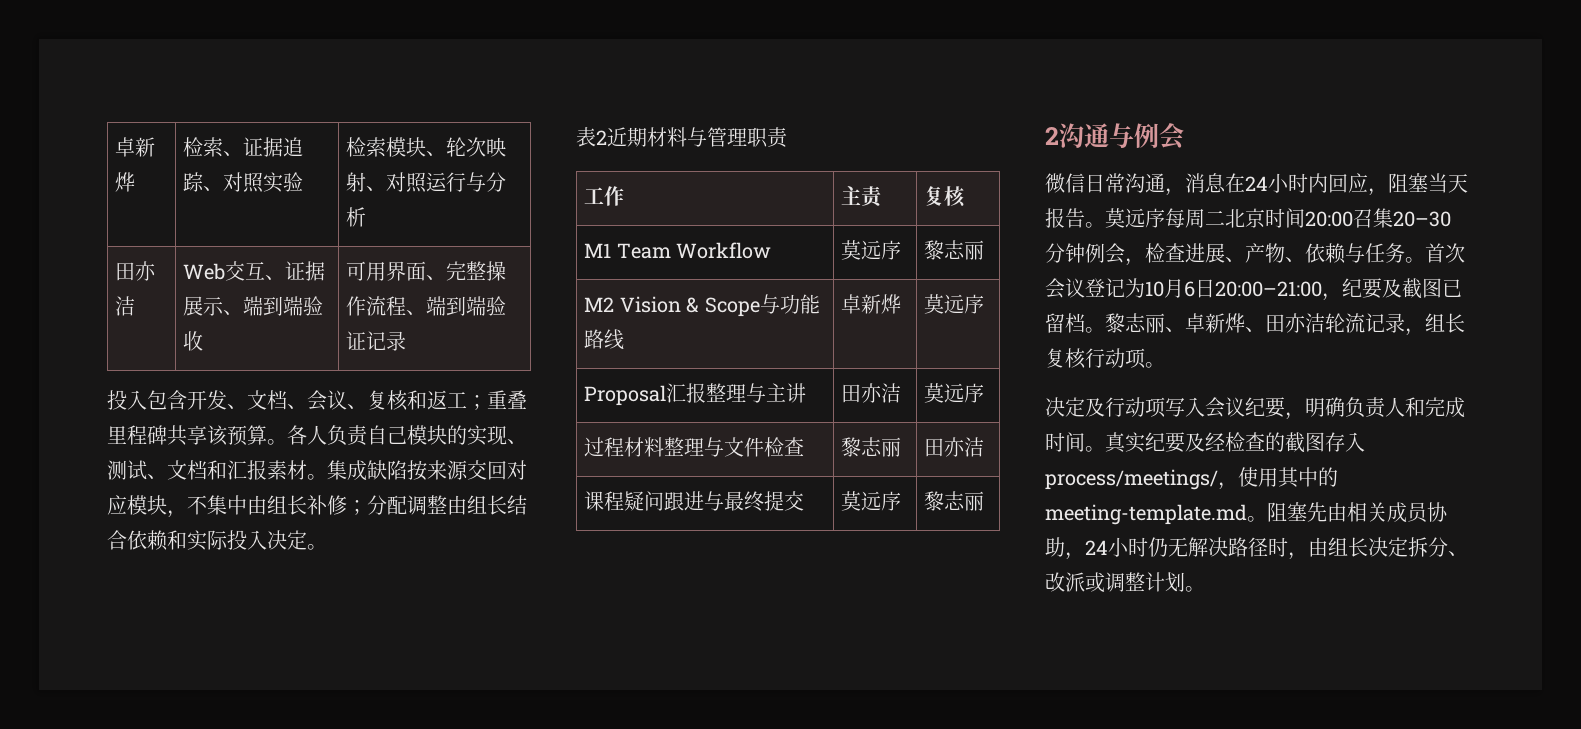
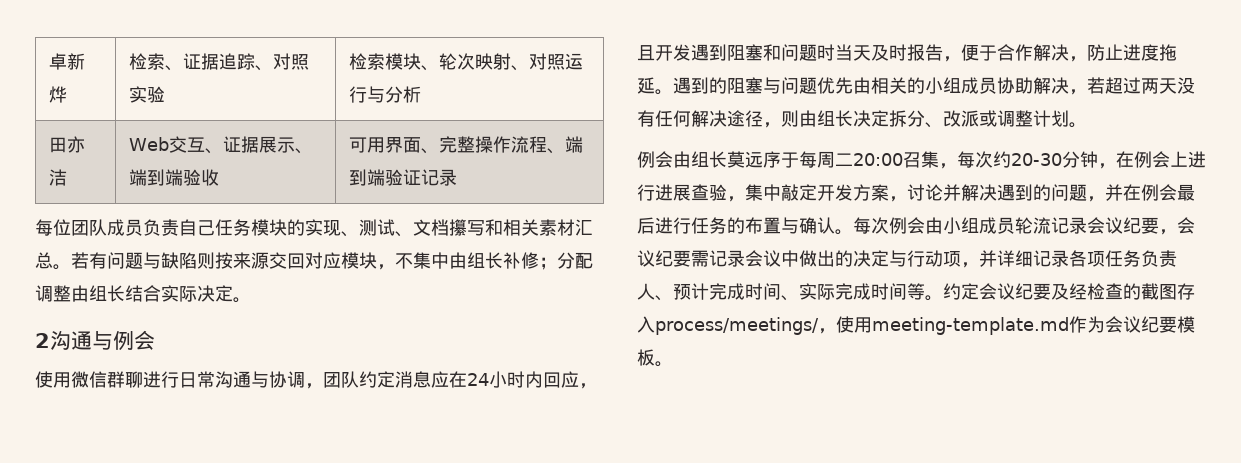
[107,390,527,411] [107,425,327,446] 投入包含开发、文档、会议、复核和返工；重叠里程碑共享该预算。各人 -> [35,219,143,236] 每位团队成员
(407, 435) none -> [215,219,251,236] 任务
[207,460,407,481] 和汇报素材。集成缺陷 -> [449,219,593,236] [35,252,215,270] 攥写和相关素材汇总。若有问题与缺陷则
[127,530,327,551] [576,127,788,148] [584,186,625,206] [841,186,885,208] [924,186,967,207] [584,242,772,259] [841,240,902,260] [924,240,985,260] [584,294,820,317] [584,329,625,350] [841,294,902,314] [924,294,985,314] [584,383,807,406] [841,383,902,403] [924,383,985,403] [584,437,805,457] [841,437,902,457] [924,437,985,457] [584,491,805,512] [841,491,902,511] [924,491,985,511] [1045,123,1184,150] [1045,173,1226,196] 依赖和实际投入决定。 // 表2近期材料与管理职责 // 工作 | 主责 | 复核 // M1 Team Workflow | 莫远序 | 黎志丽 // M2 Vision & Scope与功能路线 | 卓新烨 | 莫远序 // Proposal汇报整理与主讲 | 田亦洁 | 莫远序 // 过程材料整理与文件检查 | 黎志丽 | 田亦洁 // 课程疑问跟进与最终提交 | 莫远序 | 黎志丽 // 2沟通与例会 // 微信日常沟通，消息 -> [161,285,251,303] [35,330,155,351] [35,371,449,389] 实际决定。 // 2沟通与例会 // 使用微信群聊进行日常沟通与协调，团队约定消息应
[1388,173,1468,193] [1045,208,1451,228] [1045,243,1465,266] [1045,278,1462,301] [1045,313,1465,336] [1045,348,1165,369] [1045,397,1465,420] [1045,432,1365,453] [1045,467,1338,490] [1045,502,1307,525] 阻塞当天报告。莫远序每周二北京时间20:00召集20–30分钟例会，检查进展、产物、依赖与任务。首次会议登记为10月6日20:00–21:00，纪要及截图已留档。黎志丽、卓新烨、田亦洁轮流记录，组长复核行动项。 // 决定及行动项写入会议纪要，明确负责人和完成时间。真实纪要及经检查的截图存入process/meetings/，使用其中的meeting-template.md。阻塞 -> [637,44,1177,62] [637,77,835,95] 且开发遇到阻塞和问题时当天及时报告，便于合作解决，防止进度拖延。遇到的阻塞与问题优
(1387, 512) none -> [907,77,961,94] 的小组
[1065,537,1308,560] ，24小时仍无解决路径时， -> [1033,77,1195,95] [637,110,799,128] 解决，若超过两天没有任何解决途径，则
(1205, 589) none -> [637,151,1206,169] [637,184,1195,202] [637,217,1195,235] [637,250,1177,268] [637,283,1195,301] [637,316,1195,335] [637,349,673,367] // 例会由组长莫远序于每周二20:00召集，每次约20-30分钟，在例会上进行进展查验，集中敲定开发方案，讨论并解决遇到的问题，并在例会最后进行任务的布置与确认。每次例会由小组成员轮流记录会议纪要，会议纪要需记录会议中做出的决定与行动项，并详细记录各项任务负责人、预计完成时间、实际完成时间等。约定会议纪要及经检查的截图存入process/meetings/，使用meeting-template.md作为会议纪要模板。

